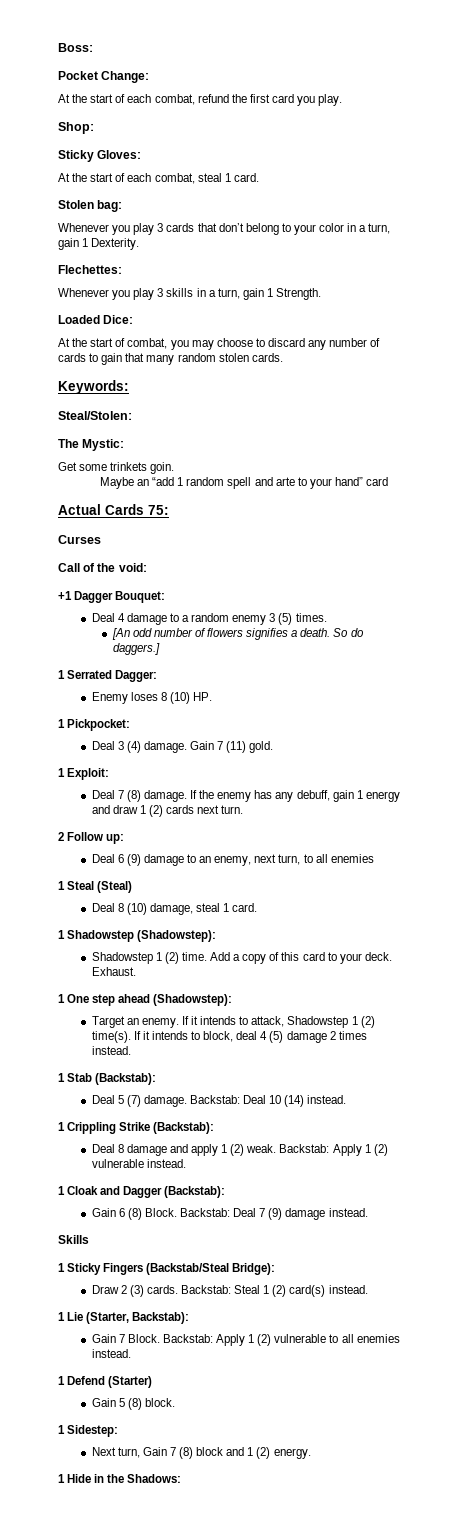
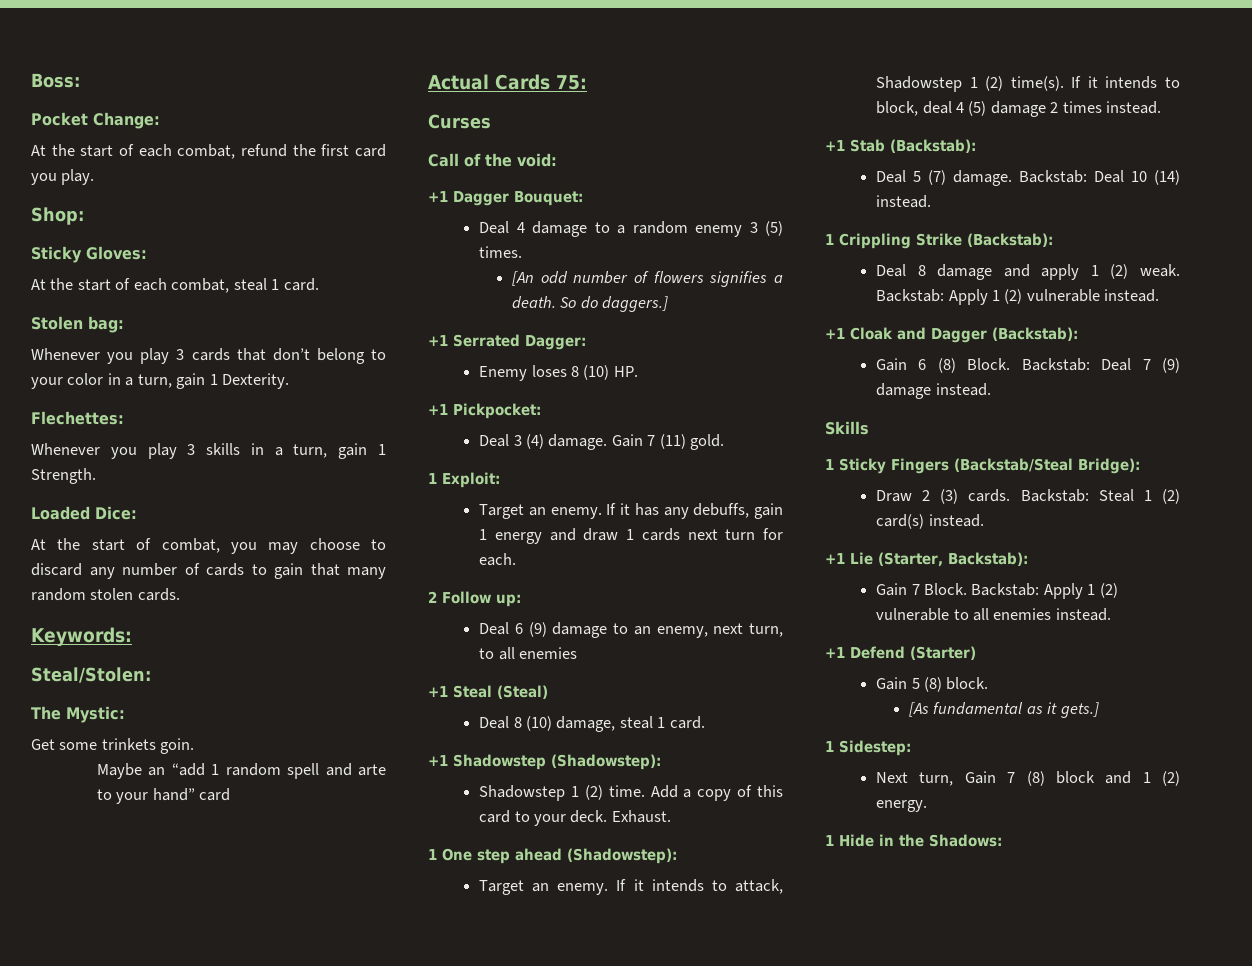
[58,670,65,679] 1 -> [428,335,448,346] +1
[58,719,65,728] 1 -> [428,404,448,415] +1
[91,790,252,802] Deal 7 (8) damage. If the enemy -> [479,503,631,519] Target an enemy. If it
[296,790,330,801] debuff, -> [693,503,750,518] debuffs,
[148,805,163,817] (2) -> (635, 534) none
[221,805,244,814] turn. -> [725,528,783,540] [479,553,517,566] turn for each.
[58,881,65,890] 1 -> [428,686,448,697] +1
[58,930,65,939] 1 -> [428,755,448,766] +1
[58,1073,65,1082] 1 -> [825,140,845,151] +1
[58,1186,65,1195] 1 -> [825,328,845,339] +1
[58,1312,65,1321] 1 -> [825,553,845,564] +1
[58,1376,65,1385] 1 -> [825,647,845,658] +1
(175, 1402) none -> [908,702,1099,718] // [As fundamental as it gets.]

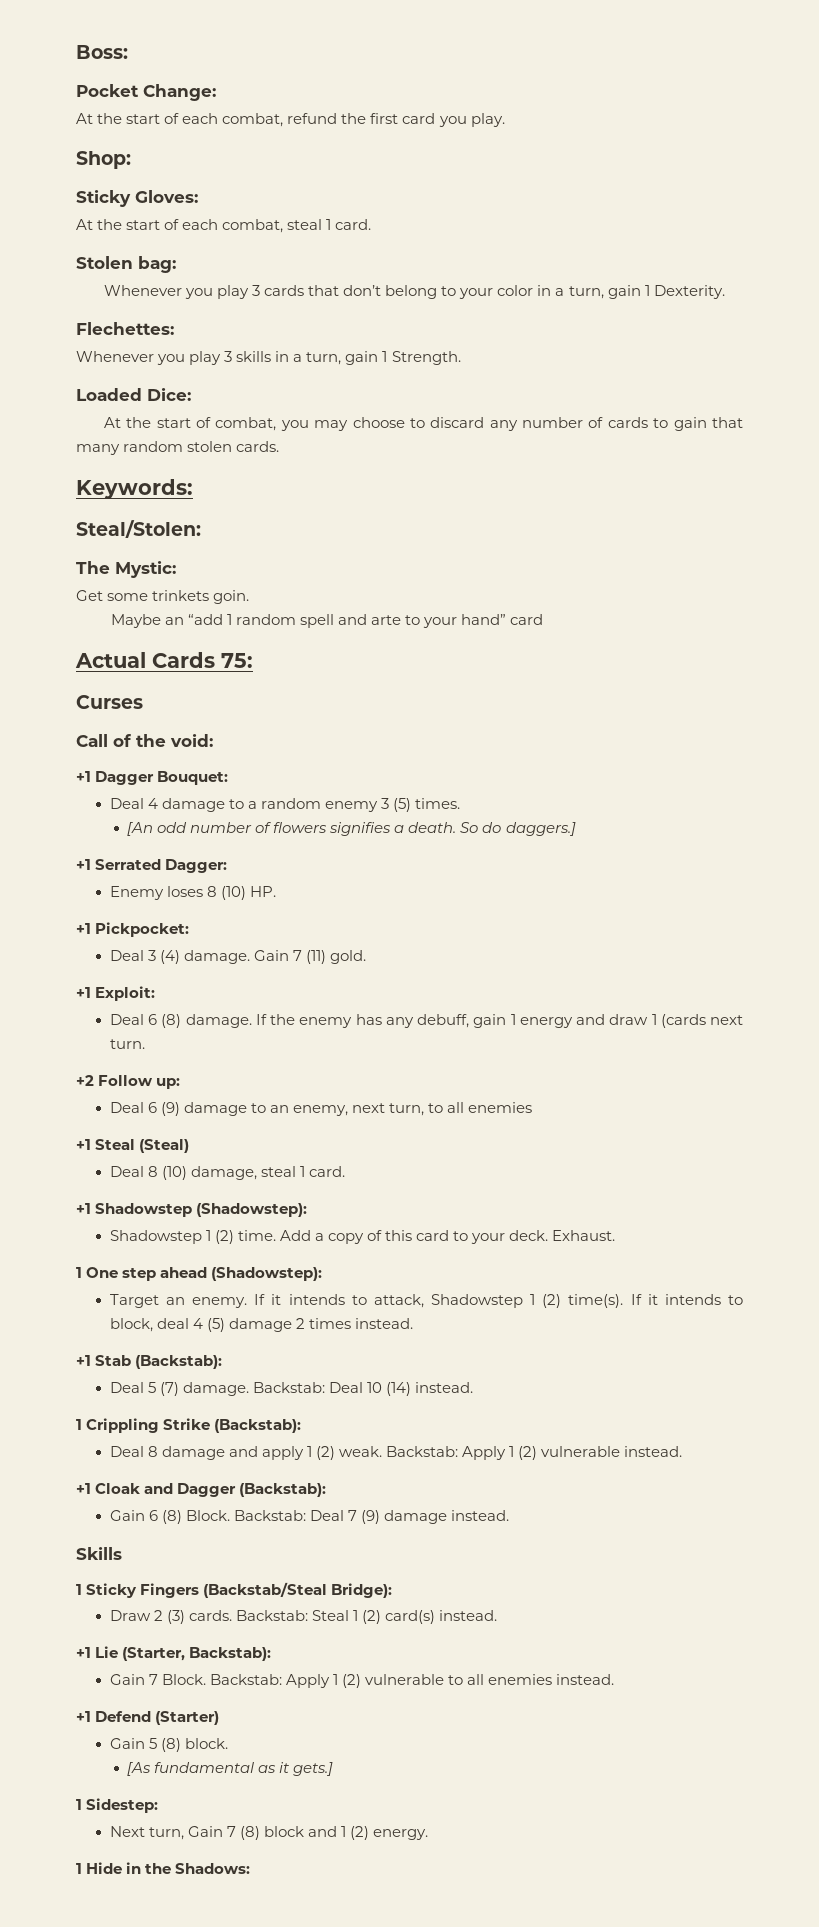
[428,473,437,484] 1 -> [76,987,91,998] +1
[479,503,631,519] Target an enemy. If it -> [109,1014,353,1028] Deal 6 (8) damage. If the enemy
[693,503,750,518] debuffs, -> [417,1014,470,1028] debuff,
[641,528,783,541] [479,553,517,566] [428,591,437,603] cards next turn for each. // 2 -> [660,1014,743,1028] [109,1039,145,1049] [76,1075,94,1086] (cards next turn. // +2

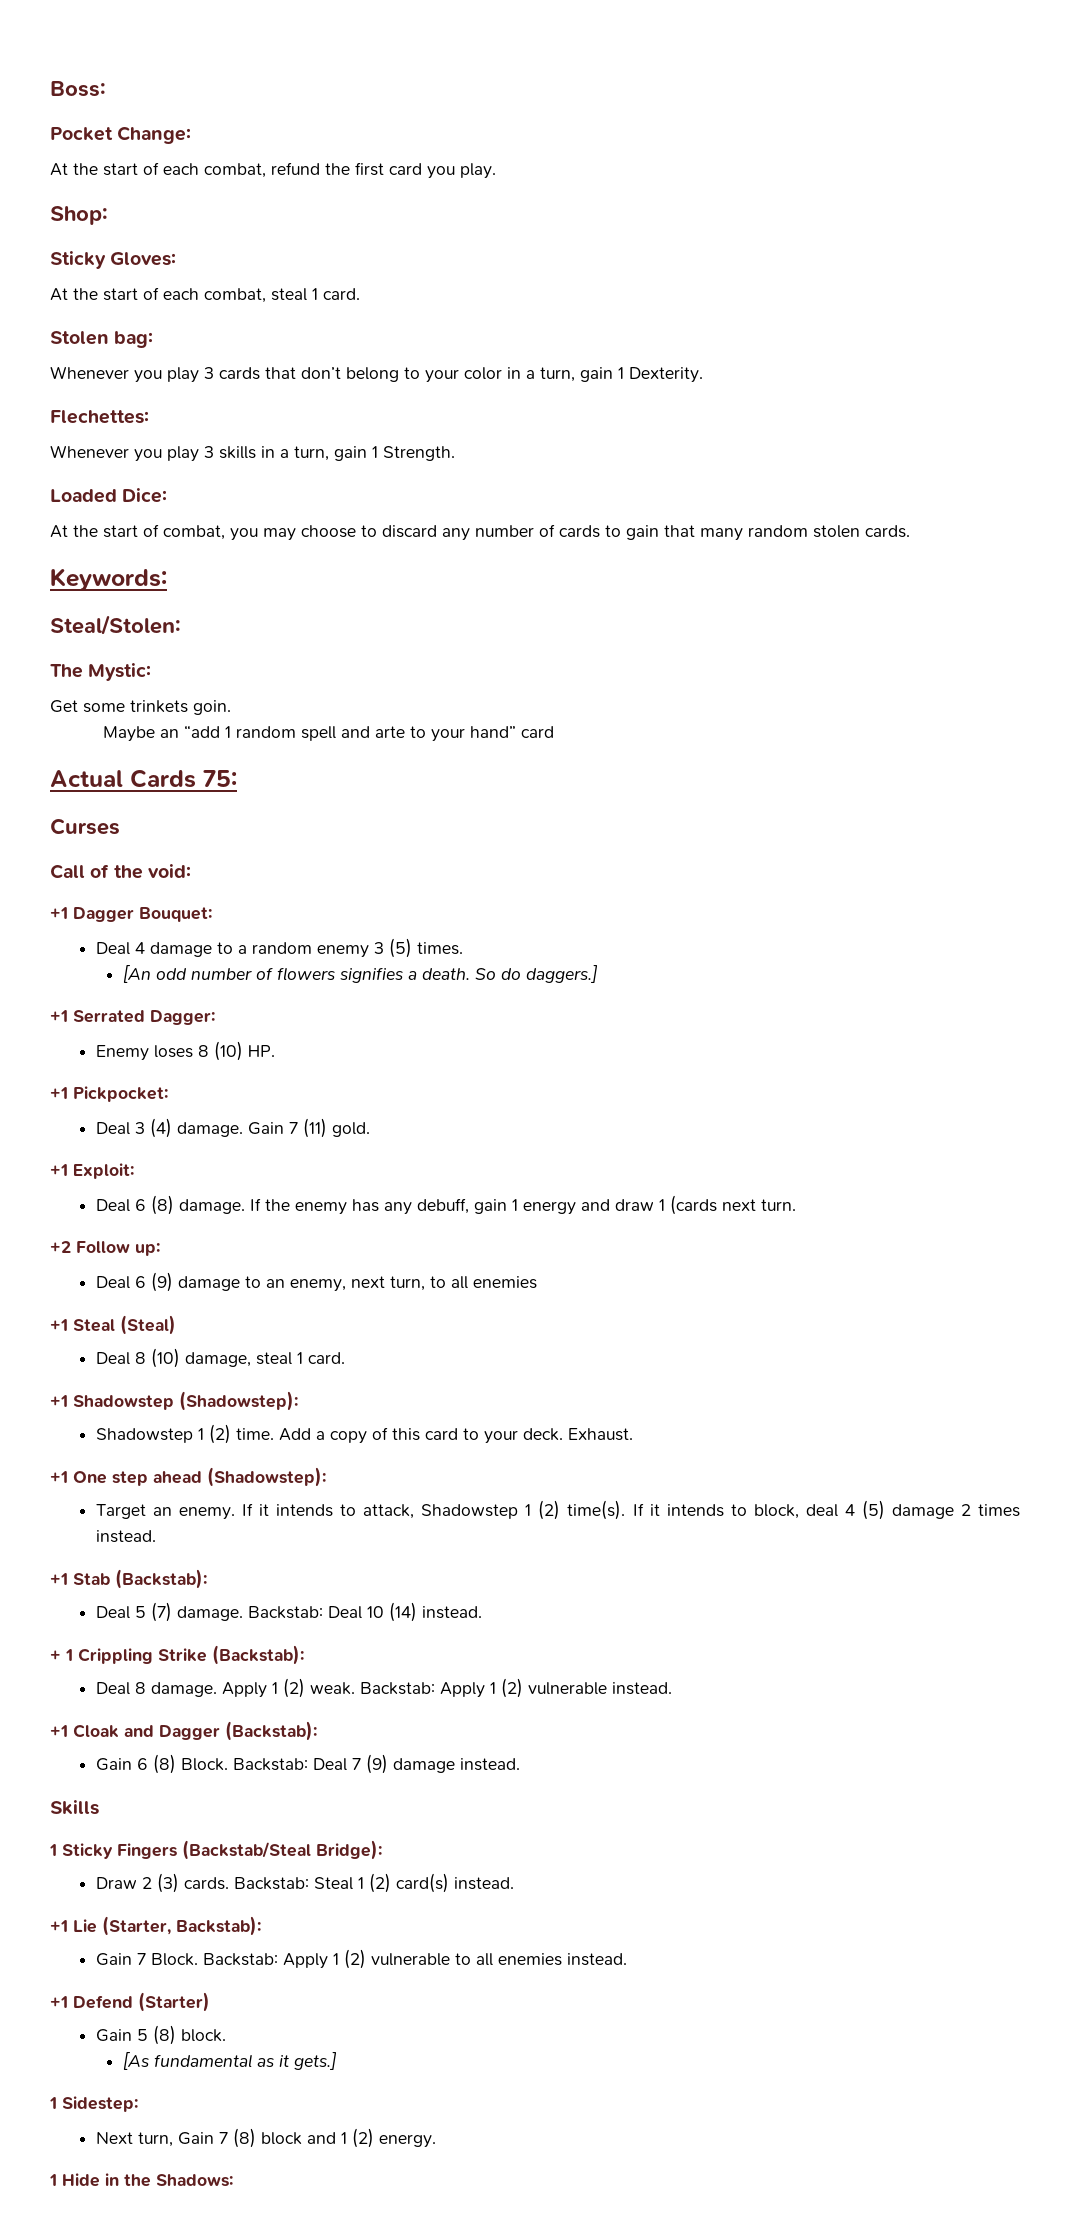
[76,1267,82,1278] 1 -> [50,1471,68,1483] +1
(474, 1387) none -> [50,1650,61,1661] +
[161,1446,304,1460] damage and apply -> [150,1682,267,1698] damage. Apply

